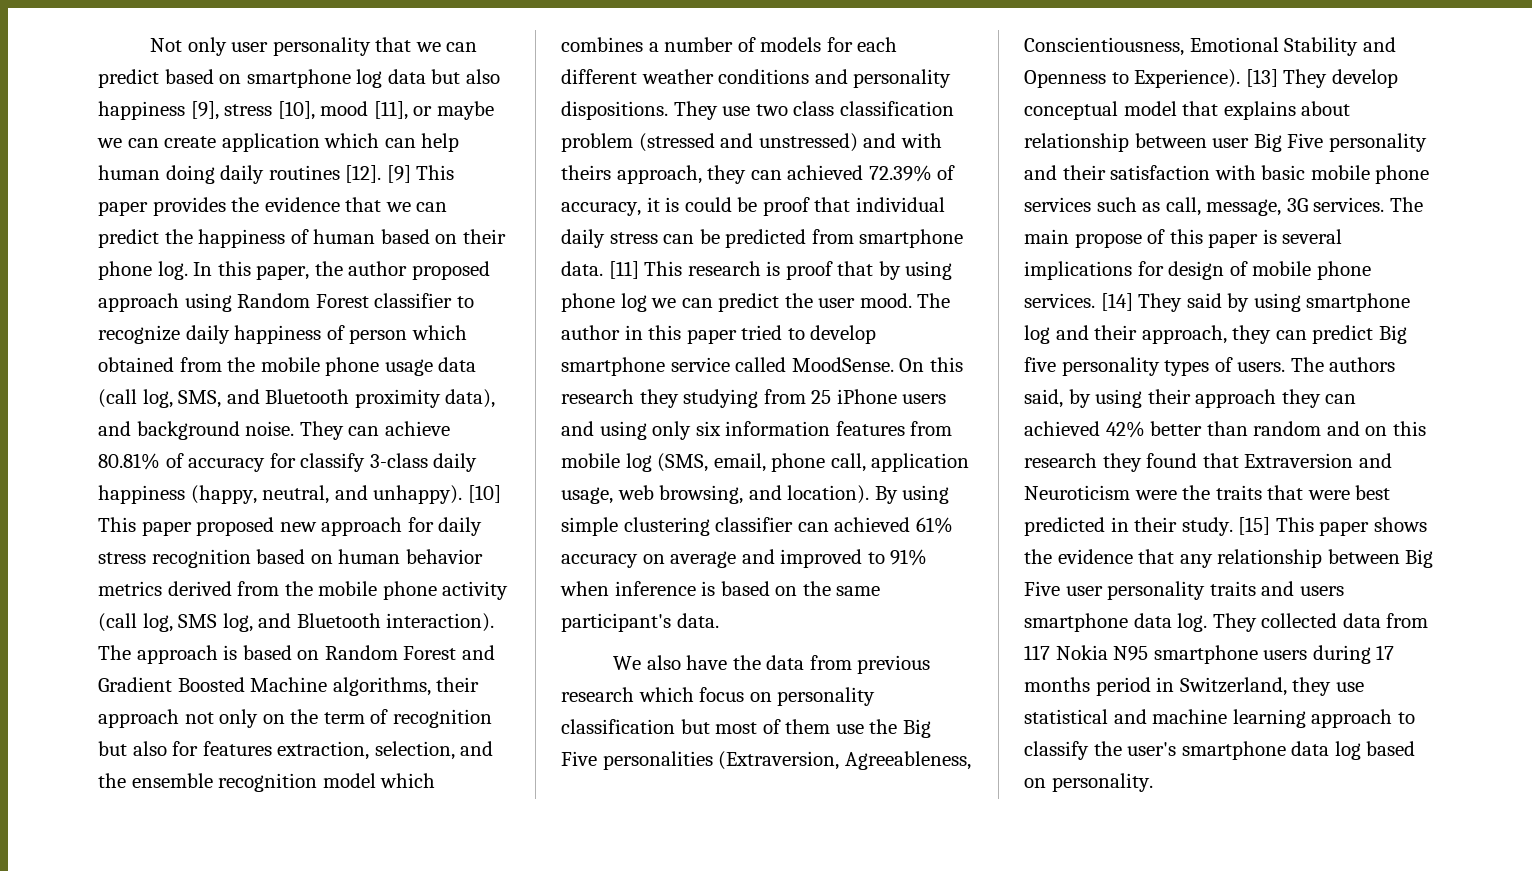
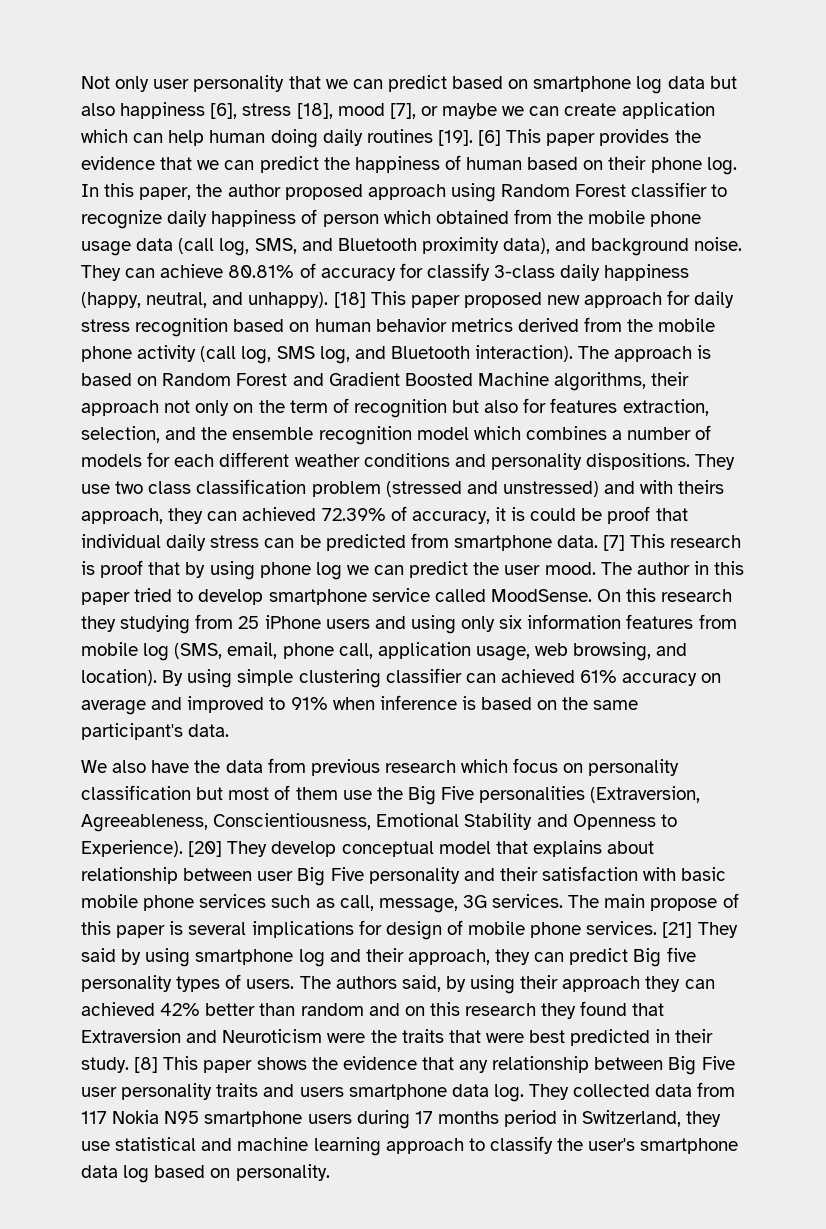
[190,101,408,120] [9], stress [10], mood [11], -> [210,103,416,119] [6], stress [18], mood [7],
[345,165,411,183] [12]. [9] -> [437,130,502,146] [19]. [6]
[467,485,501,503] [10] -> [333,292,366,308] [18]
[608,261,639,279] [11] -> [603,535,626,551] [7]
[1245,69,1278,87] [13] -> [188,841,223,857] [20]
[1100,293,1133,311] [14] -> [662,922,693,938] [21]
[1238,517,1271,535] [15] -> [134,1057,159,1073] [8]

